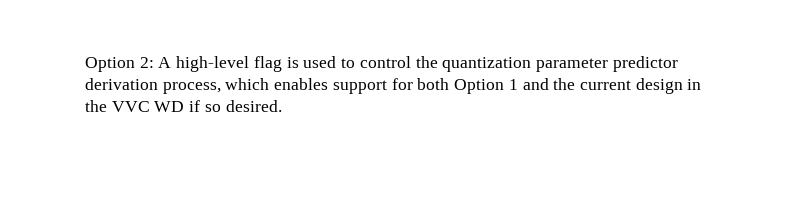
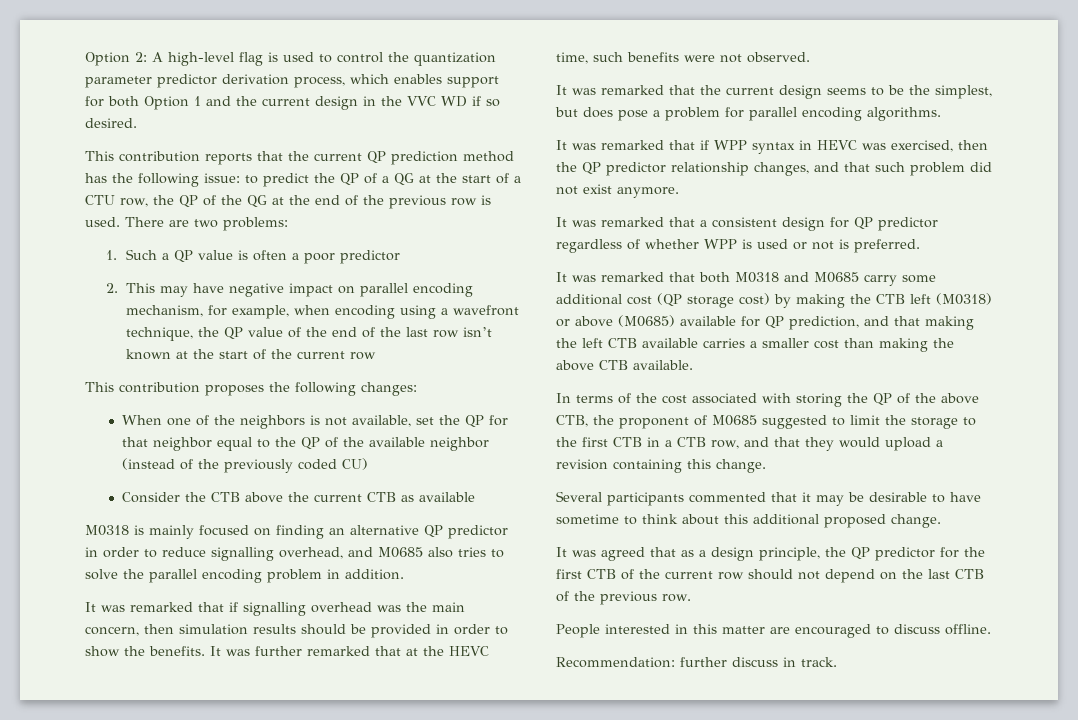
(282, 106) none -> [85,151,514,165] [85,173,521,187] [85,195,491,209] [85,217,288,231] [105,249,401,264] [105,283,474,297] [126,305,520,319] [126,327,493,341] [126,349,377,360] [85,382,417,396] [121,415,508,429] [121,437,489,451] [121,458,368,473] [121,492,475,503] [85,525,508,539] [85,547,504,561] [85,569,404,583] [85,602,465,616] [85,624,508,638] [85,646,489,657] [556,52,810,64] [556,85,992,99] [555,107,941,121] [556,140,988,154] [556,162,992,176] [556,184,679,198] [556,217,938,231] [556,239,920,253] [556,272,936,286] [556,293,992,308] [556,315,974,330] [556,338,954,352] [556,360,693,371] [556,393,979,407] [556,415,976,429] [556,437,943,451] [556,459,766,473] [556,491,981,506] [556,514,941,528] [556,547,985,561] [556,569,984,583] [556,591,691,605] [556,624,991,638] [556,657,837,668] // This contribution reports that the current QP prediction method has the following issue: to predict the QP of a QG at the start of a CTU row, the QP of the QG at the end of the previous row is used. There are two problems: // 1. Such a QP value is often a poor predictor // 2. This may have negative impact on parallel encoding mechanism, for example, when encoding using a wavefront technique, the QP value of the end of the last row isn’t known at the start of the current row // This contribution proposes the following changes: // When one of the neighbors is not available, set the QP for that neighbor equal to the QP of the available neighbor (instead of the previously coded CU) // Consider the CTB above the current CTB as available // M0318 is mainly focused on finding an alternative QP predictor in order to reduce signalling overhead, and M0685 also tries to solve the parallel encoding problem in addition. // It was remarked that if signalling overhead was the main concern, then simulation results should be provided in order to show the benefits. It was further remarked that at the HEVC time, such benefits were not observed. // It was remarked that the current design seems to be the simplest, but does pose a problem for parallel encoding algorithms. // It was remarked that if WPP syntax in HEVC was exercised, then the QP predictor relationship changes, and that such problem did not exist anymore. // It was remarked that a consistent design for QP predictor regardless of whether WPP is used or not is preferred. // It was remarked that both M0318 and M0685 carry some additional cost (QP storage cost) by making the CTB left (M0318) or above (M0685) available for QP prediction, and that making the left CTB available carries a smaller cost than making the above CTB available. // In terms of the cost associated with storing the QP of the above CTB, the proponent of M0685 suggested to limit the storage to the first CTB in a CTB row, and that they would upload a revision containing this change. // Several participants commented that it may be desirable to have sometime to think about this additional proposed change. // It was agreed that as a design principle, the QP predictor for the first CTB of the current row should not depend on the last CTB of the previous row. // People interested in this matter are encouraged to discuss offline. // Recommendation: further discuss in track.

